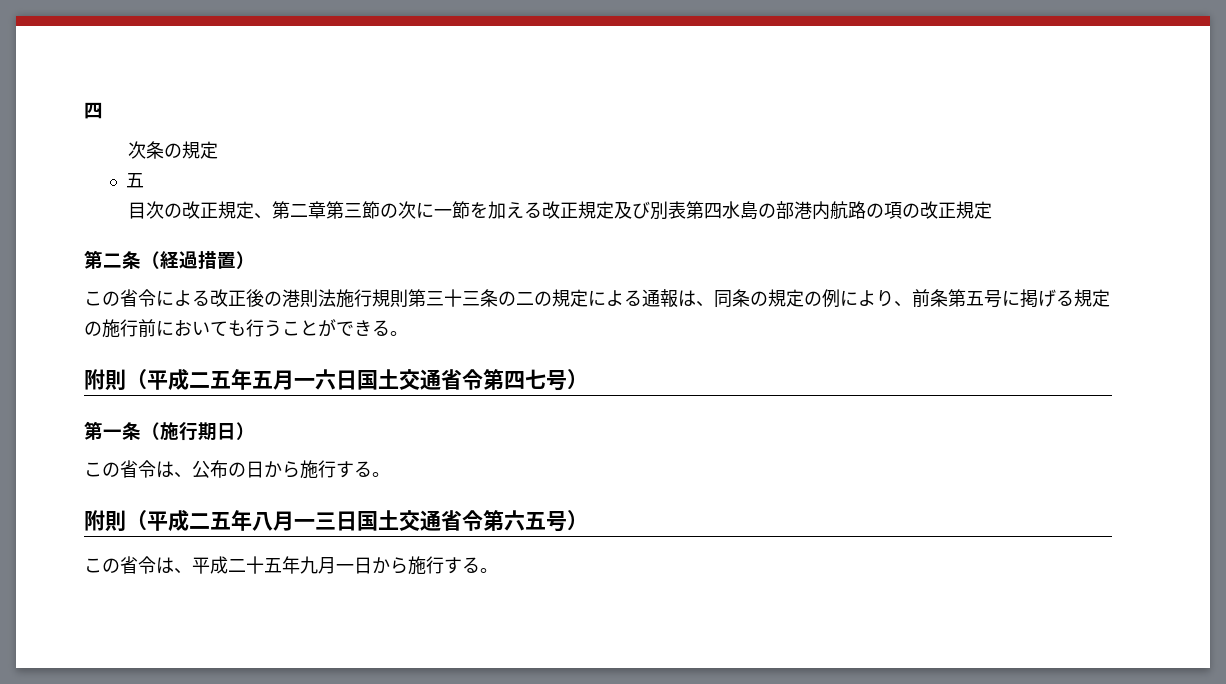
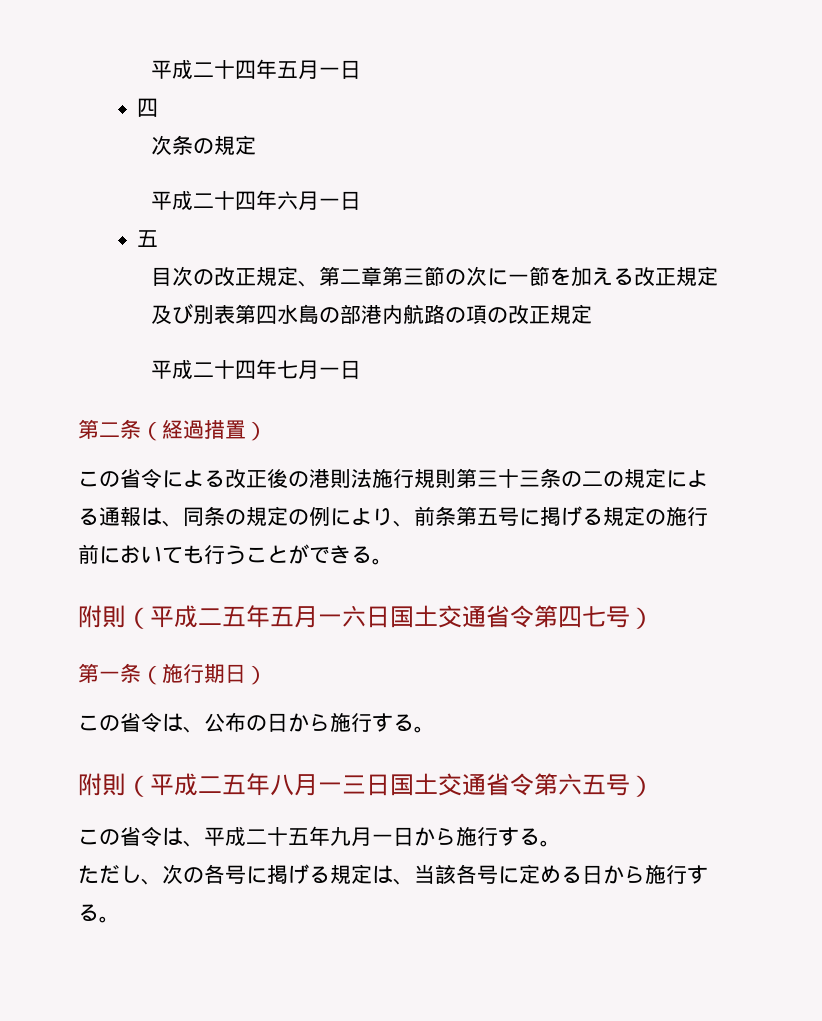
[84,102,103,119] [128,141,219,159] 四 // 次条の規定 -> [151,59,362,79] [137,98,159,117] [151,135,257,155] [151,190,362,210] 平成二十四年五月一日 // 四 // 次条の規定 // 平成二十四年六月一日
(993, 210) none -> [151,359,362,379] // 平成二十四年七月一日
(498, 570) none -> [78,864,708,885] [78,904,120,923] // ただし、次の各号に掲げる規定は、当該各号に定める日から施行する。

